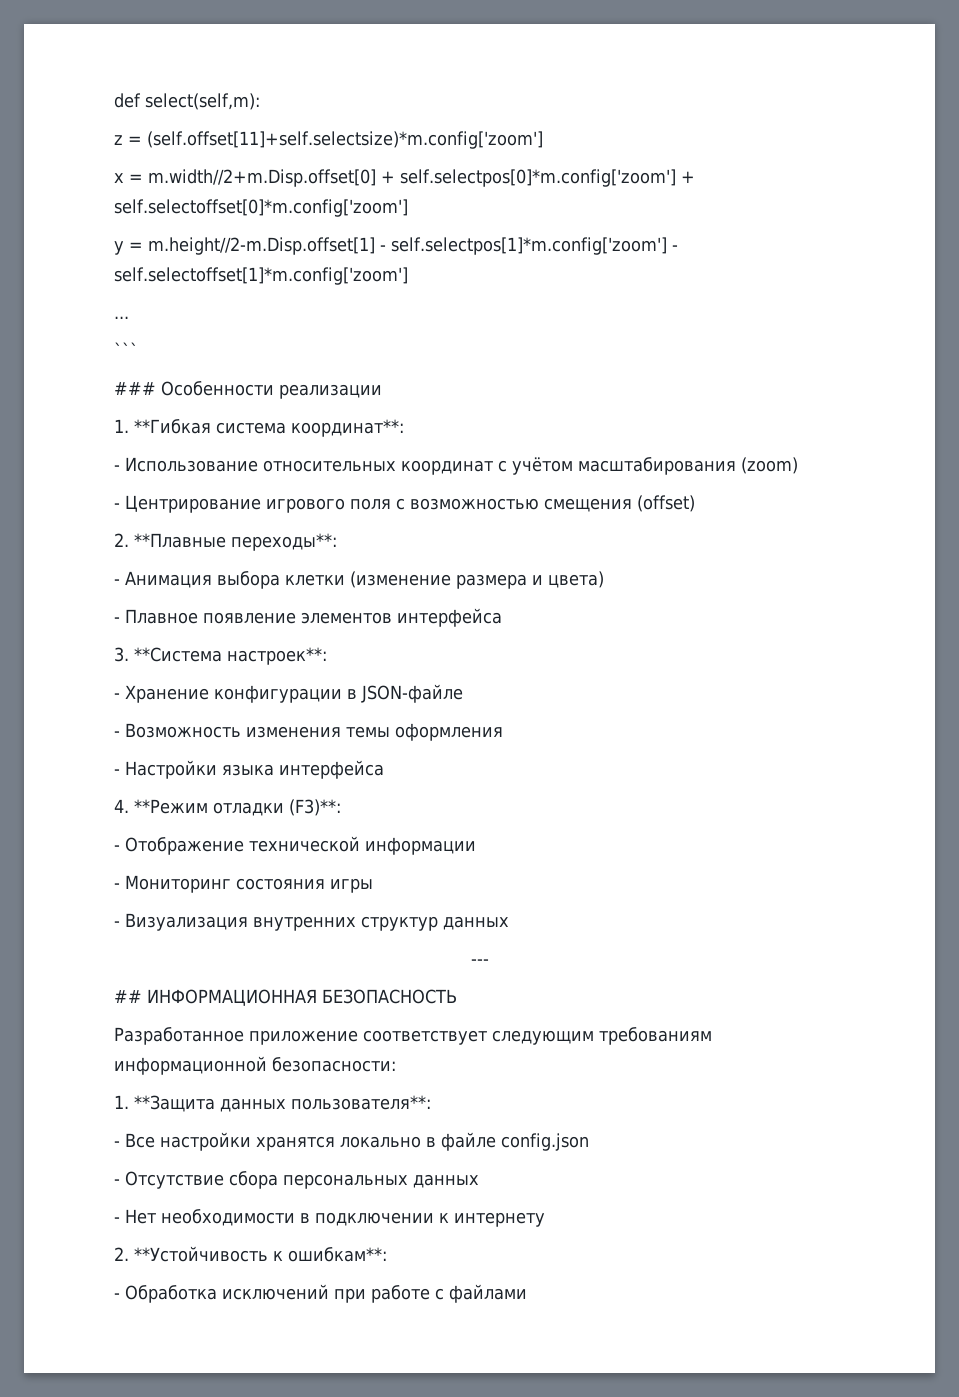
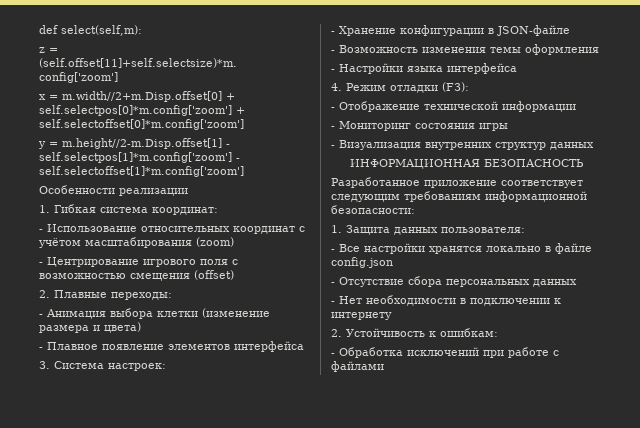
[114,316,129,319] [114,342,138,357] [114,382,156,395] ... // ``` // ### -> (244, 171) none
[134,419,404,437] **Гибкая система координат**: -> [54,204,218,215] Гибкая система координат:
[134,533,337,551] **Плавные переходы**: -> [54,290,172,300] Плавные переходы:
[134,647,327,665] **Система настроек**: -> [54,361,166,371] Система настроек:
[134,799,341,816] **Режим отладки (F3)**: -> [346,82,469,93] Режим отладки (F3):
[470,959,489,965] [114,990,142,1003] --- // ## -> (594, 146) none
[134,1095,431,1112] **Защита данных пользователя**: -> [346,225,525,235] Защита данных пользователя:
[134,1246,387,1262] **Устойчивость к ошибкам**: -> [346,328,498,337] Устойчивость к ошибкам:

